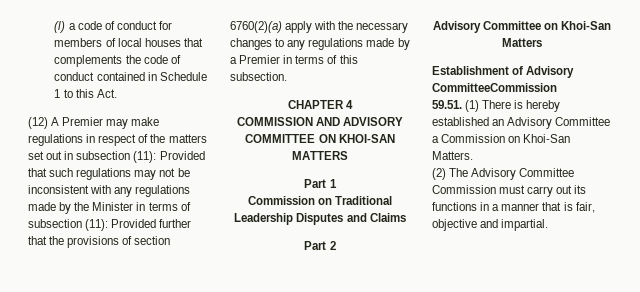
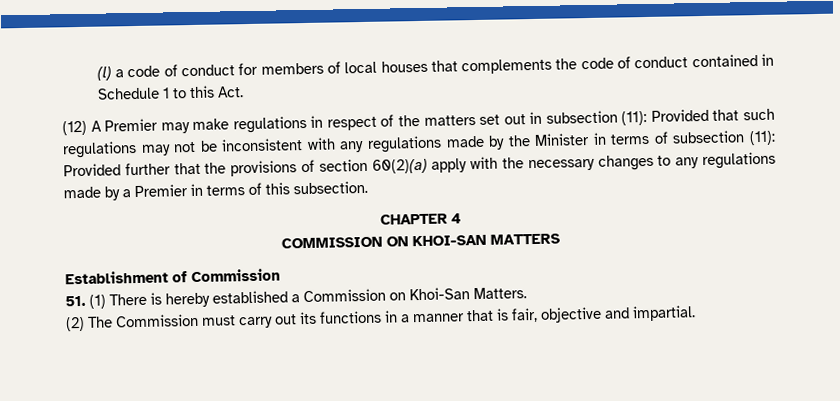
[230,21,282,33] 6760(2)(a) -> [371,158,428,174] 60(2)(a)
[316,117,404,126] [245,134,316,143] AND ADVISORY COMMITTEE -> (383, 242) none
[304,179,337,188] [247,196,393,205] [234,213,406,225] [304,241,336,250] [432,21,612,33] [502,38,542,47] // Part 1 // Commission on Traditional Leadership Disputes and Claims // Part 2 // Advisory Committee on Khoi-San Matters -> (560, 239) none
[526,66,575,78] [432,83,557,92] [432,100,462,109] Advisory CommitteeCommission // 59.51. -> [191,268,281,283] [65,295,86,307] Commission // 51.
[492,117,611,129] an Advisory Committee -> (288, 297) none
[471,168,575,180] Advisory Committee -> (113, 322) none

